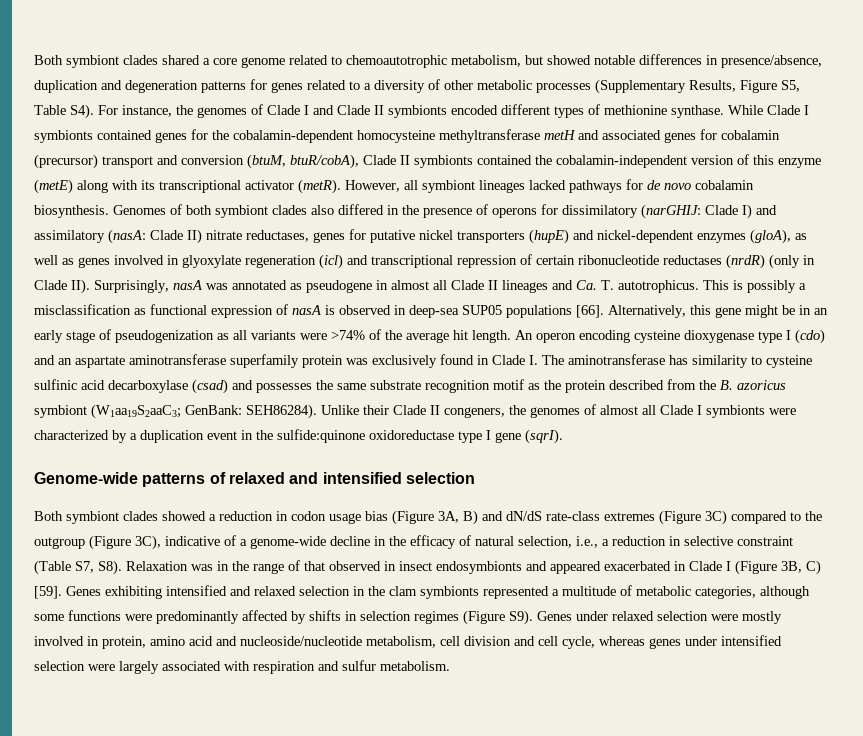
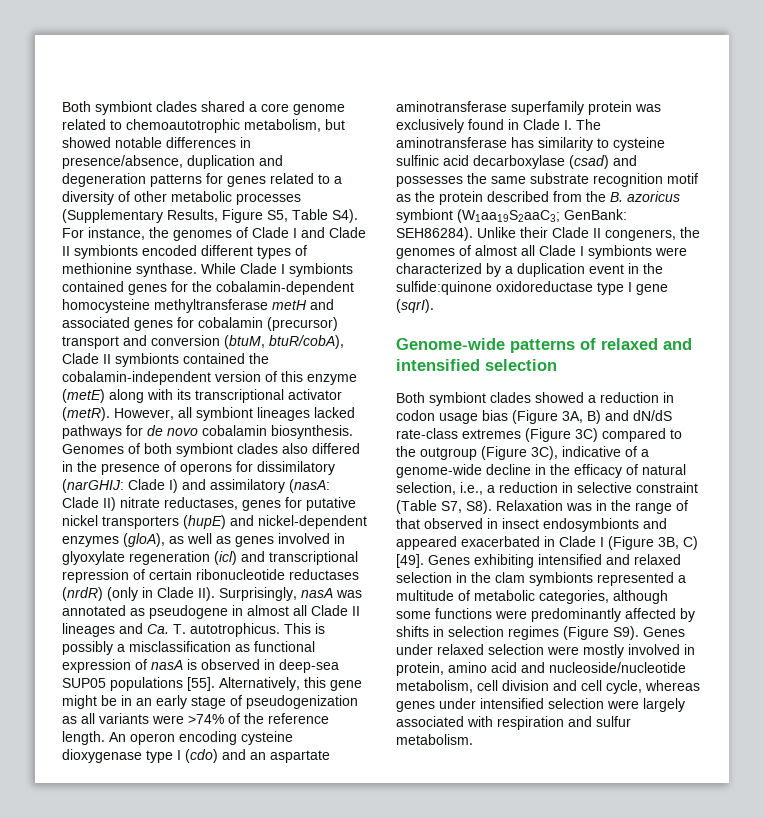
[576,305,604,318] [66]. -> [187,677,215,691] [55].
[406,330,468,343] average hit -> [268,713,329,724] reference
[34,586,62,599] [59]. -> [396,554,424,568] [49].

